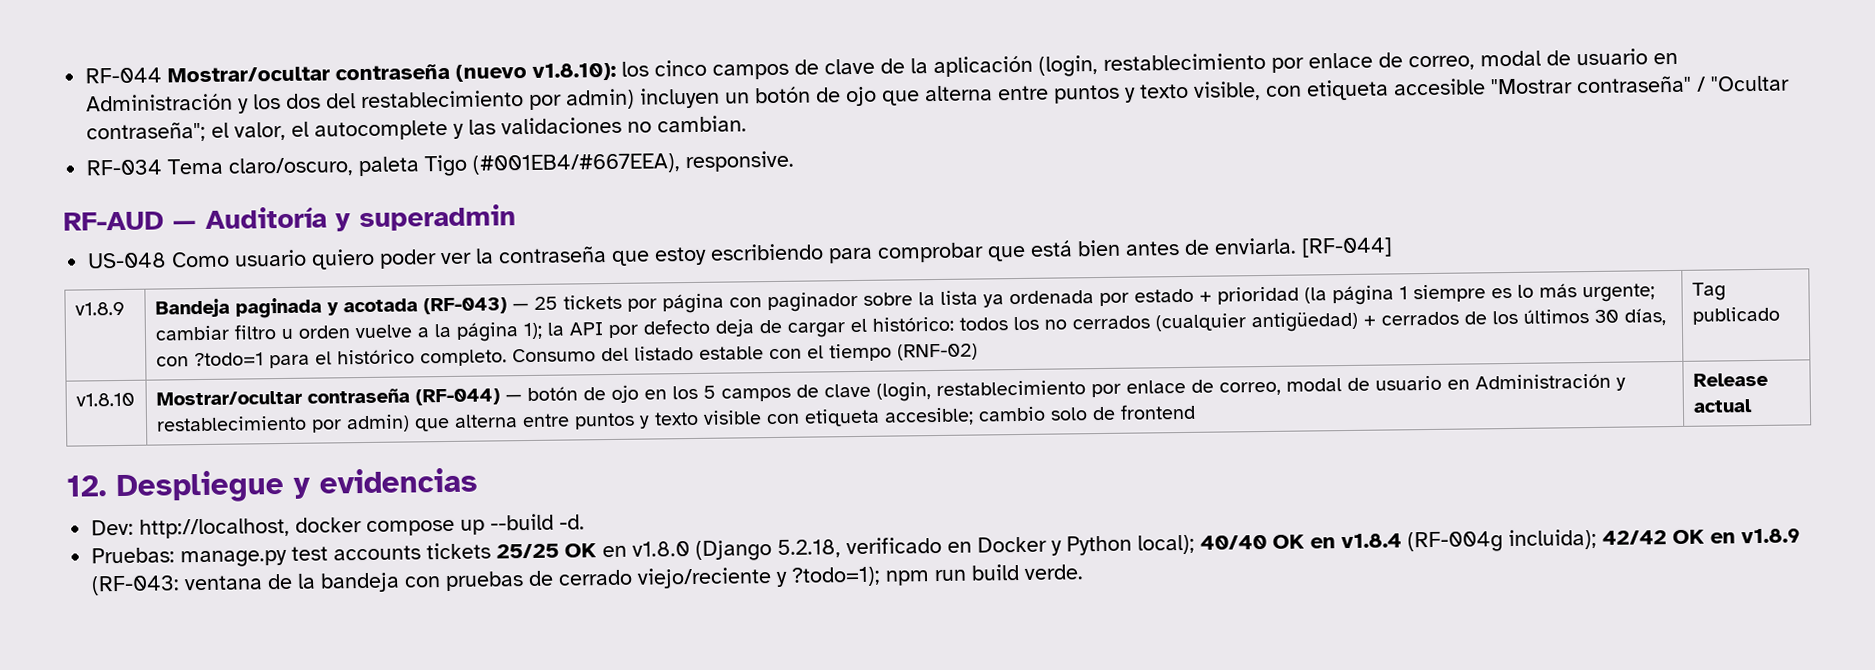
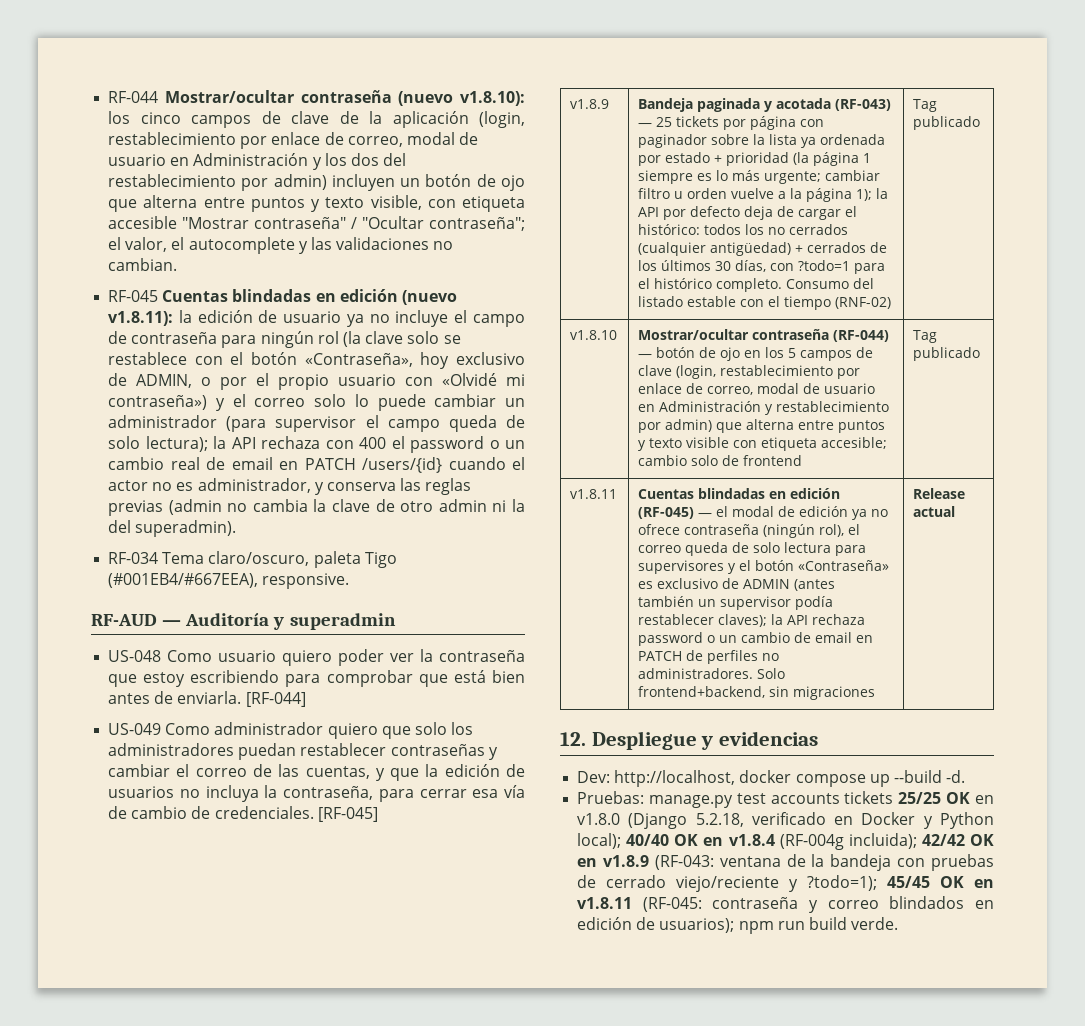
(748, 124) none -> [108,289,457,305] [108,310,525,327] [108,331,461,348] [108,352,525,369] [108,373,525,390] [108,394,525,411] [108,415,525,432] [108,436,525,453] [108,457,525,473] [108,478,472,495] [108,499,525,516] [108,520,237,537] // RF-045 Cuentas blindadas en edición (nuevo v1.8.11): la edición de usuario ya no incluye el campo de contraseña para ningún rol (la clave solo se restablece con el botón «Contraseña», hoy exclusivo de ADMIN, o por el propio usuario con «Olvidé mi contraseña») y el correo solo lo puede cambiar un administrador (para supervisor el campo queda de solo lectura); la API rechaza con 400 el password o un cambio real de email en PATCH /users/{id} cuando el actor no es administrador, y conserva las reglas previas (admin no cambia la clave de otro admin ni la del superadmin).
(1394, 247) none -> [108,722,474,739] [108,743,498,760] [108,764,525,781] [108,785,525,802] [108,806,378,822] // US-049 Como administrador quiero que solo los administradores puedan restablecer contraseñas y cambiar el correo de las cuentas, y que la edición de usuarios no incluya la contraseña, para cerrar esa vía de cambio de credenciales. [RF-045]
(1196, 411) none -> [913,330,938,343] [913,347,981,361] [570,489,618,499] [638,488,841,499] [638,506,889,520] [638,524,861,538] [638,542,867,556] [638,560,890,574] [638,578,836,591] [638,596,834,610] [638,614,866,627] [638,632,874,646] [638,650,780,664] [638,668,786,679] [638,686,876,700] | Tag publicado // v1.8.11 | Cuentas blindadas en edición (RF-045) — el modal de edición ya no ofrece contraseña (ningún rol), el correo queda de solo lectura para supervisores y el botón «Contraseña» es exclusivo de ADMIN (antes también un supervisor podía restablecer claves); la API rechaza password o un cambio de email en PATCH de perfiles no administradores. Solo frontend+backend, sin migraciones
(882, 576) none -> [887,876,994,888] [577,896,994,913] [577,917,735,933] 45/45 OK en v1.8.11 (RF-045: contraseña y correo blindados en edición de usuarios);

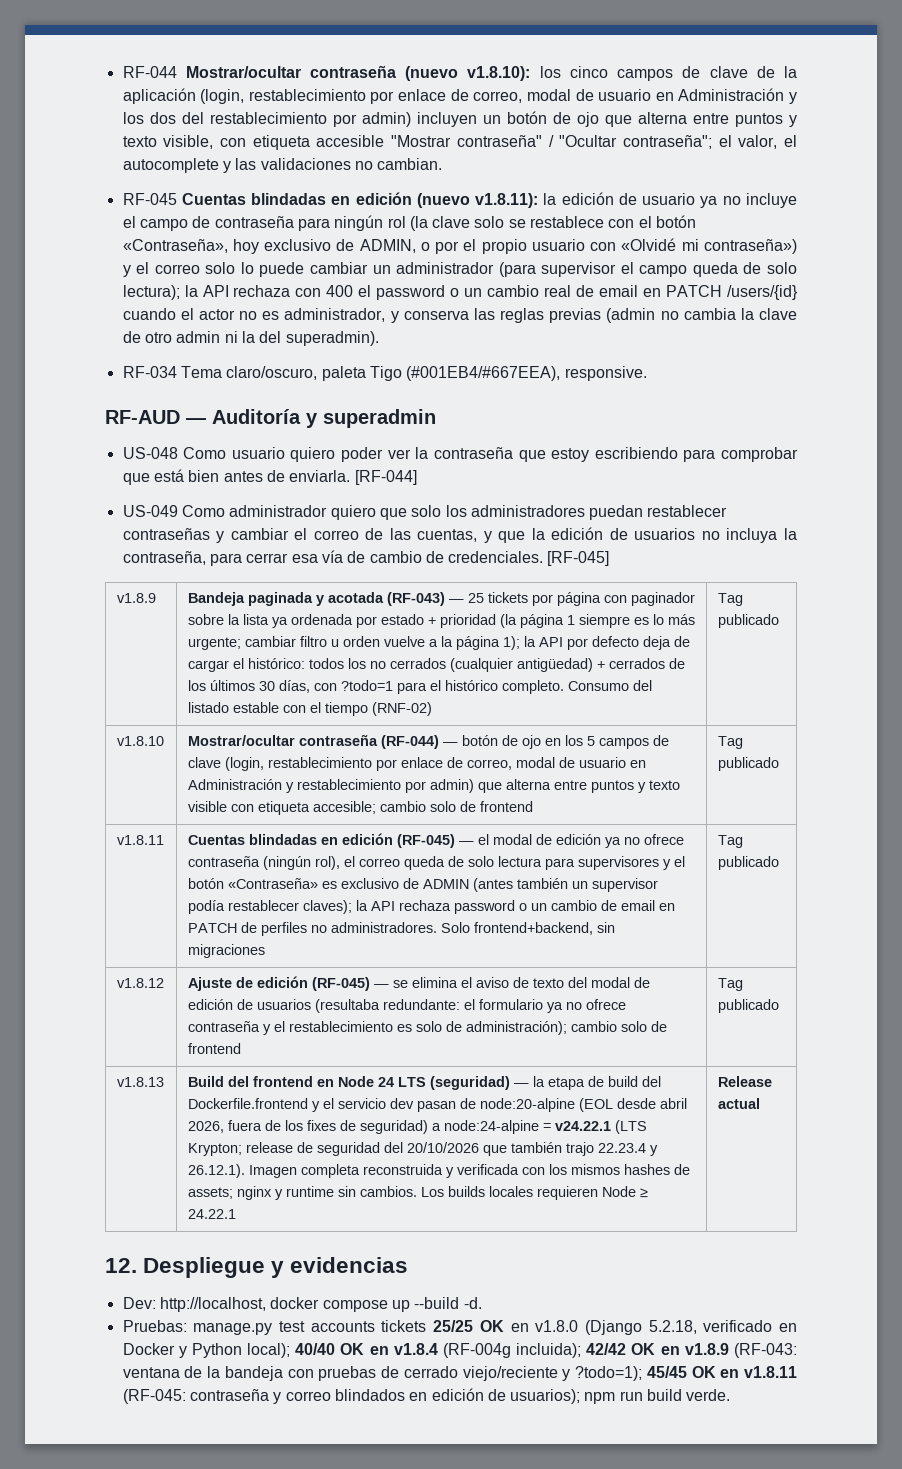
(876, 693) none -> [717,835,743,848] [717,856,779,870] [116,978,164,988] [187,976,650,991] [187,999,626,1013] [187,1021,667,1035] [187,1043,241,1054] [717,978,743,991] [717,999,779,1013] [116,1077,164,1087] [187,1076,661,1090] [187,1098,687,1112] [187,1120,647,1134] [187,1142,658,1156] [187,1164,690,1178] [187,1186,648,1200] [187,1209,236,1219] | Tag publicado // v1.8.12 | Ajuste de edición (RF-045) — se elimina el aviso de texto del modal de edición de usuarios (resultaba redundante: el formulario ya no ofrece contraseña y el restablecimiento es solo de administración); cambio solo de frontend | Tag publicado // v1.8.13 | Build del frontend en Node 24 LTS (seguridad) — la etapa de build del Dockerfile.frontend y el servicio dev pasan de node:20-alpine (EOL desde abril 2026, fuera de los fixes de seguridad) a node:24-alpine = v24.22.1 (LTS Krypton; release de seguridad del 20/10/2026 que también trajo 22.23.4 y 26.12.1). Imagen completa reconstruida y verificada con los mismos hashes de assets; nginx y runtime sin cambios. Los builds locales requieren Node ≥ 24.22.1

